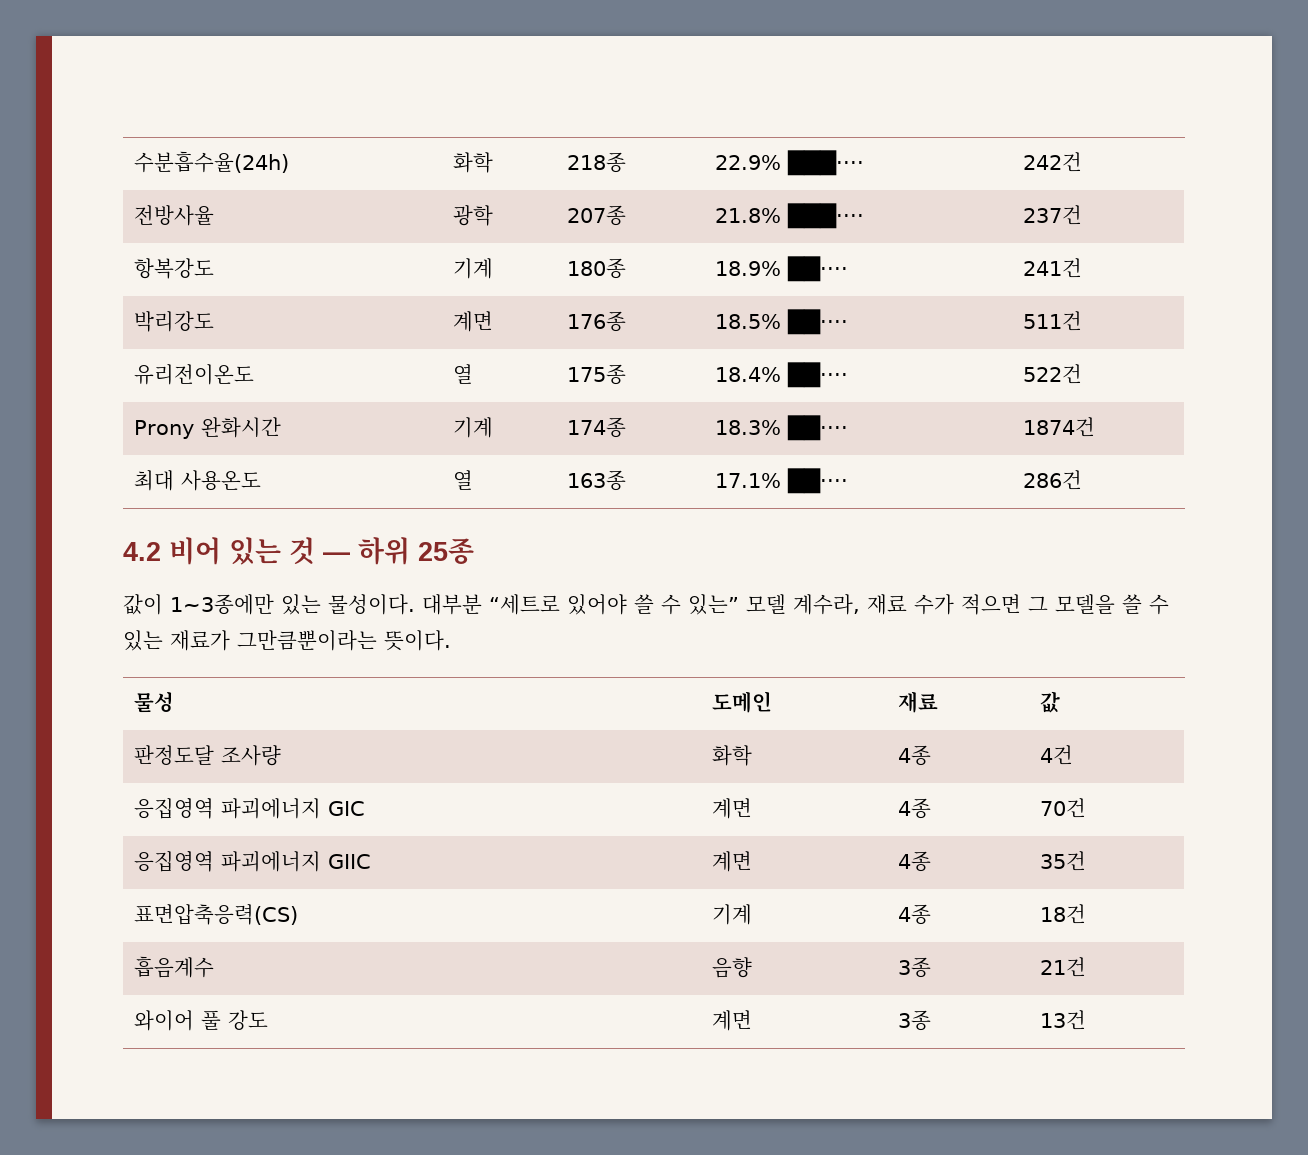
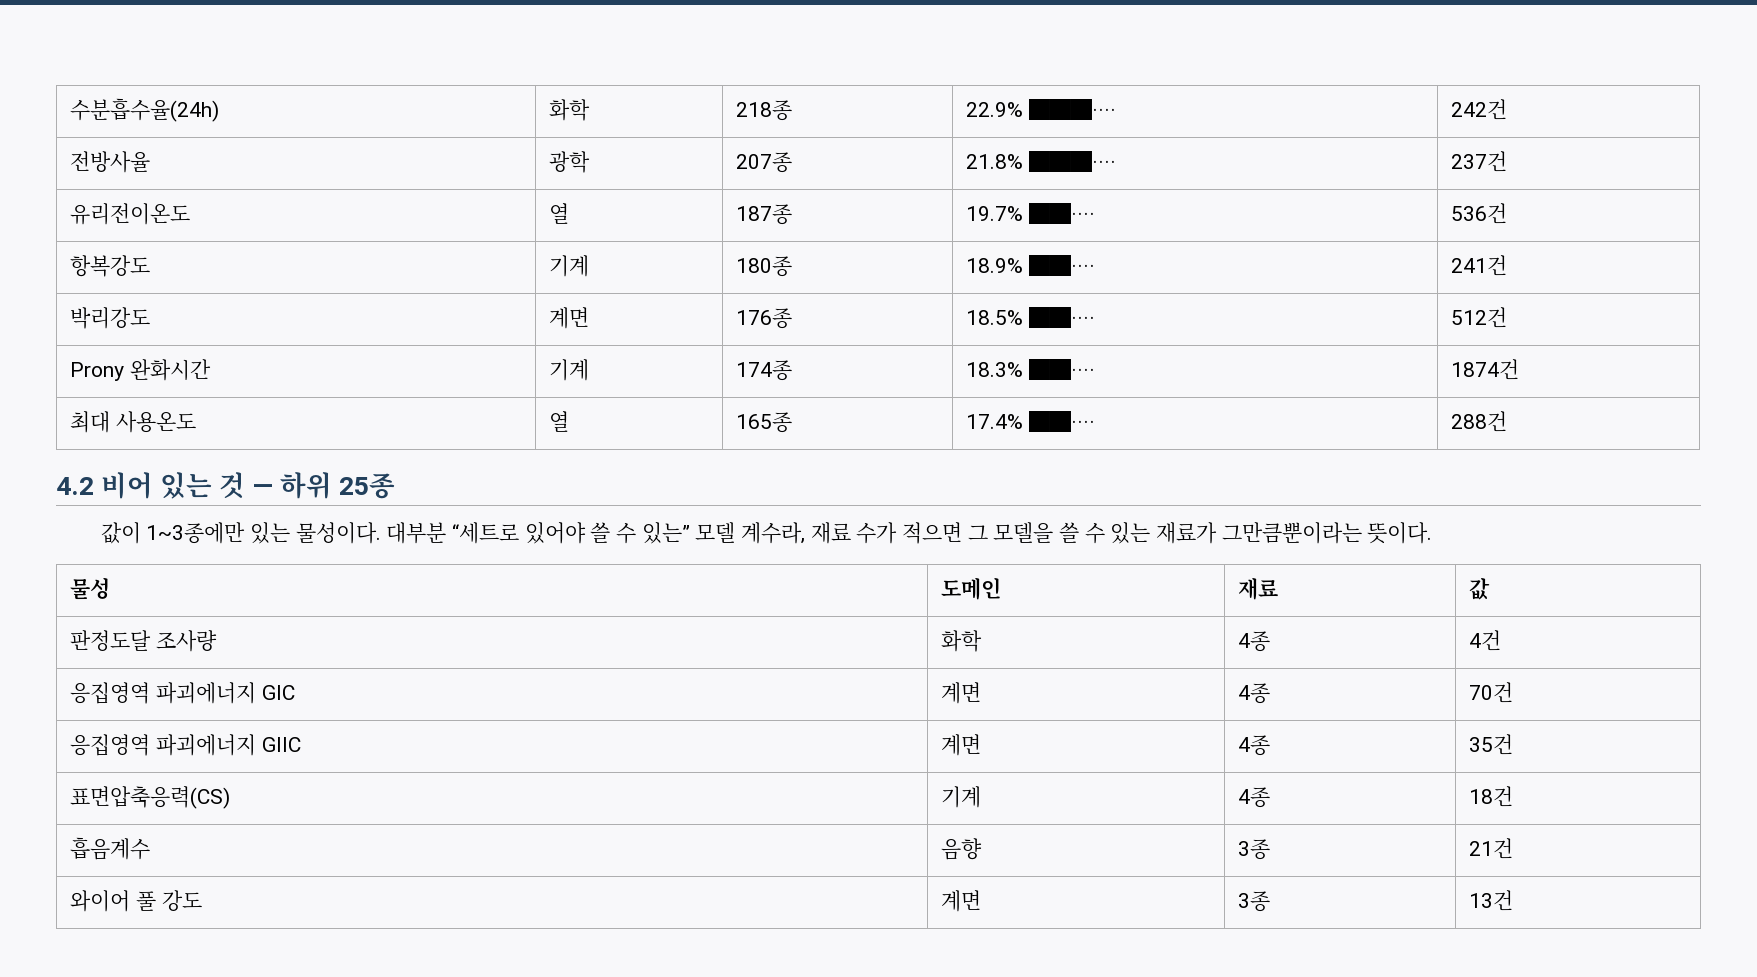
(1083, 215) none -> [70,203,191,225] [549,203,570,224] [736,204,793,225] [966,203,1096,224] [1451,203,1508,224] // 유리전이온도 | 열 | 187종 | 19.7% ██···· | 536건
[1023,311,1083,331] [134,364,255,385] [453,364,474,384] [567,364,627,385] [715,362,849,388] [1023,364,1083,384] 511건 // 유리전이온도 | 열 | 175종 | 18.4% ██···· | 522건 -> [1451,307,1508,328] 512건
[567,470,627,491] [715,468,849,494] [1023,470,1083,490] 163종 | 17.1% ██···· | 286건 -> [736,412,793,433] [966,411,1096,432] [1451,411,1508,432] 165종 | 17.4% ██···· | 288건

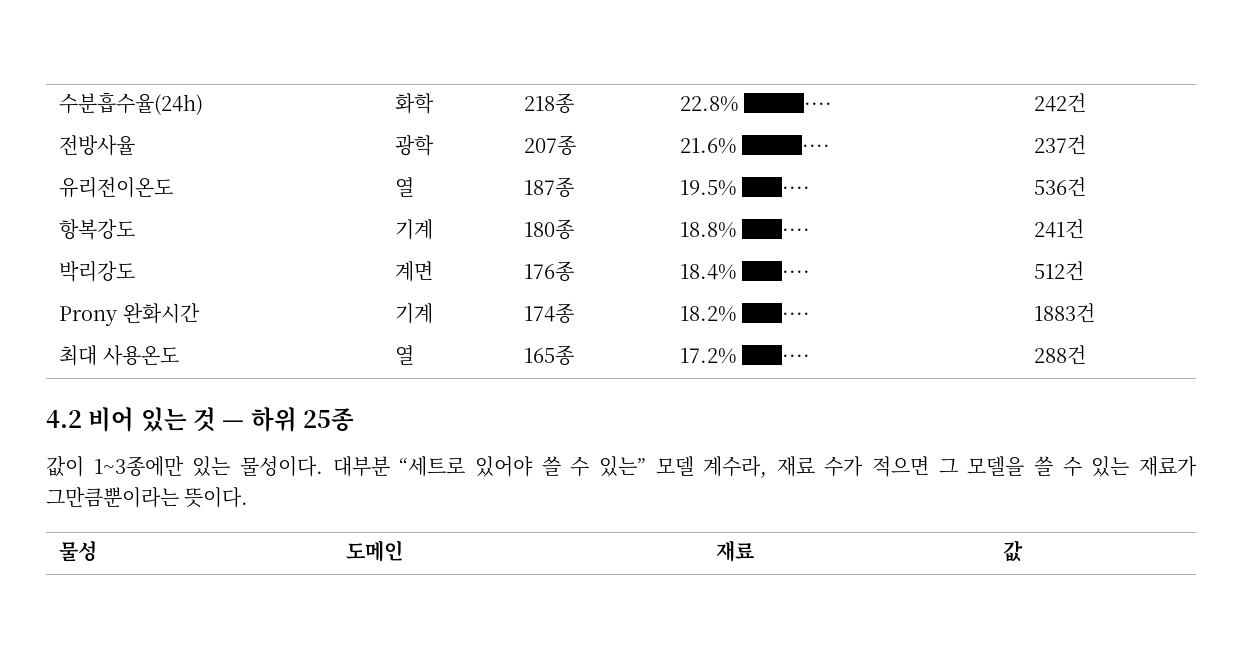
[966,102,1024,117] 22.9% -> [680,96,739,112] 22.8%
[966,154,1024,169] 21.8% -> [680,138,737,154] 21.6%
[966,206,1024,221] 19.7% -> [680,180,737,196] 19.5%
[966,258,1024,273] 18.9% -> [680,222,737,238] 18.8%
[966,310,1024,325] 18.5% -> [680,264,737,280] 18.4%
[966,359,1096,380] [1451,359,1520,380] 18.3% ██···· | 1874건 -> [680,303,810,324] [1034,303,1096,323] 18.2% ██···· | 1883건
[966,414,1024,429] 17.4% -> [680,348,737,364] 17.2%
[70,630,218,652] [941,630,983,652] [1238,631,1271,652] [1469,630,1502,651] [70,682,295,704] [941,682,982,704] [1238,683,1271,704] [1469,682,1514,703] [70,734,301,756] [941,734,982,756] [1238,735,1271,756] [1469,734,1514,755] [70,786,231,809] [941,786,982,808] [1238,787,1271,808] [1469,786,1514,807] [70,837,151,860] [941,838,983,860] [1238,839,1271,860] [1469,838,1514,859] [70,890,202,912] [941,890,982,912] [1238,891,1271,912] [1469,890,1514,911] // 판정도달 조사량 | 화학 | 4종 | 4건 // 응집영역 파괴에너지 GIC | 계면 | 4종 | 70건 // 응집영역 파괴에너지 GIIC | 계면 | 4종 | 35건 // 표면압축응력(CS) | 기계 | 4종 | 18건 // 흡음계수 | 음향 | 3종 | 21건 // 와이어 풀 강도 | 계면 | 3종 | 13건 -> (1024, 551) none

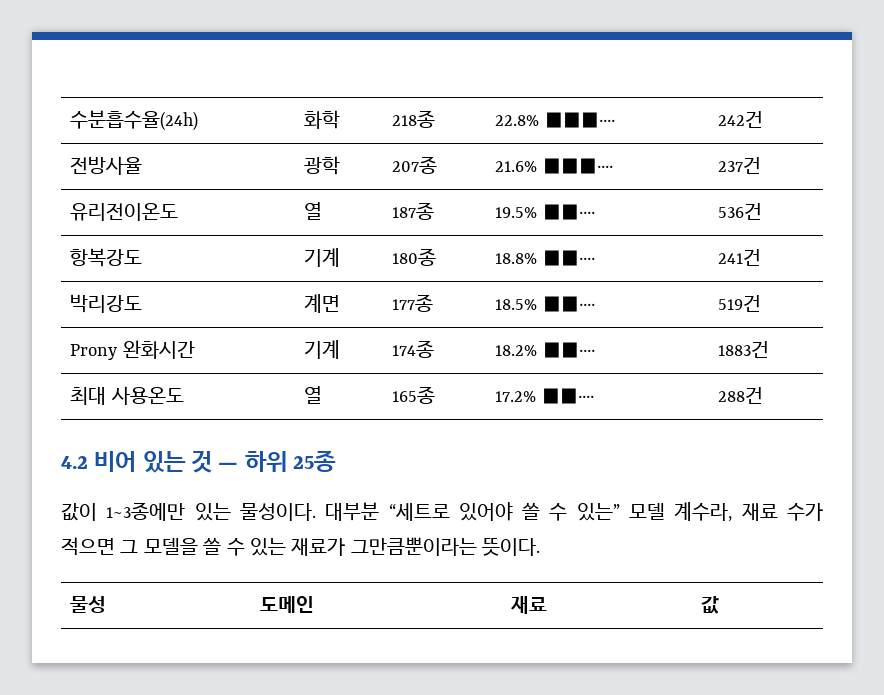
[524,261,575,282] [680,261,810,282] [1034,261,1085,281] 176종 | 18.4% ██···· | 512건 -> [392,294,434,312] [495,296,595,312] [718,295,762,312] 177종 | 18.5% ██···· | 519건

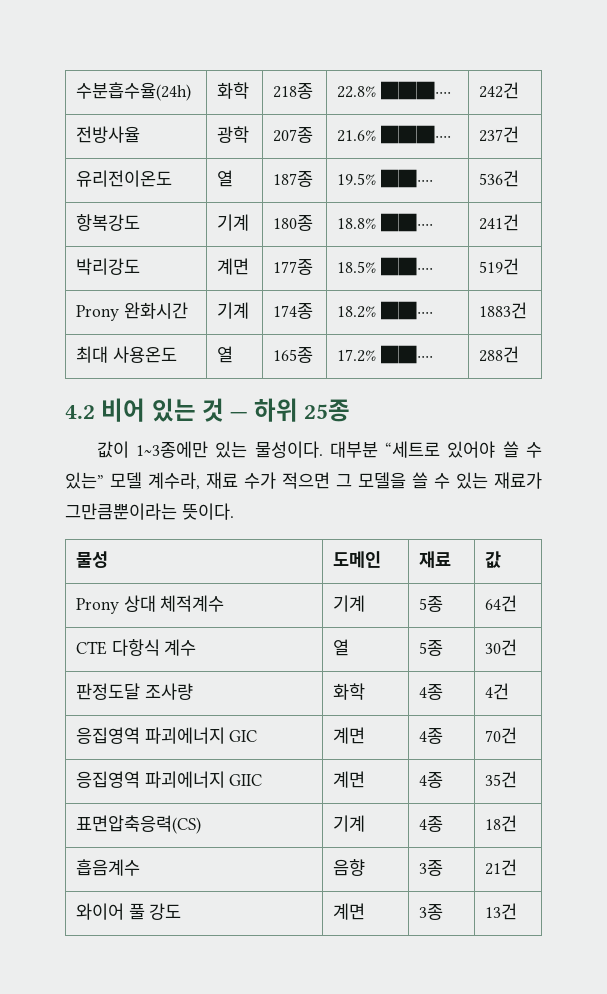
(720, 605) none -> [75,595,225,614] [332,595,365,612] [418,596,443,612] [484,595,517,612] [75,639,197,656] [332,639,349,656] [418,640,443,656] [484,639,517,656] [75,683,193,700] [332,683,365,700] [418,684,443,700] [484,683,509,700] [75,727,258,744] [332,727,365,744] [418,728,443,744] [484,727,517,744] [75,771,263,788] [332,771,365,788] [418,772,443,788] [484,771,517,788] [75,815,201,834] [332,815,365,832] [418,816,443,832] [484,815,517,832] [75,859,140,876] [332,859,365,876] [418,860,443,876] [484,859,517,876] [75,903,182,920] [332,903,365,920] [418,904,443,920] [484,903,517,920] // Prony 상대 체적계수 | 기계 | 5종 | 64건 // CTE 다항식 계수 | 열 | 5종 | 30건 // 판정도달 조사량 | 화학 | 4종 | 4건 // 응집영역 파괴에너지 GIC | 계면 | 4종 | 70건 // 응집영역 파괴에너지 GIIC | 계면 | 4종 | 35건 // 표면압축응력(CS) | 기계 | 4종 | 18건 // 흡음계수 | 음향 | 3종 | 21건 // 와이어 풀 강도 | 계면 | 3종 | 13건

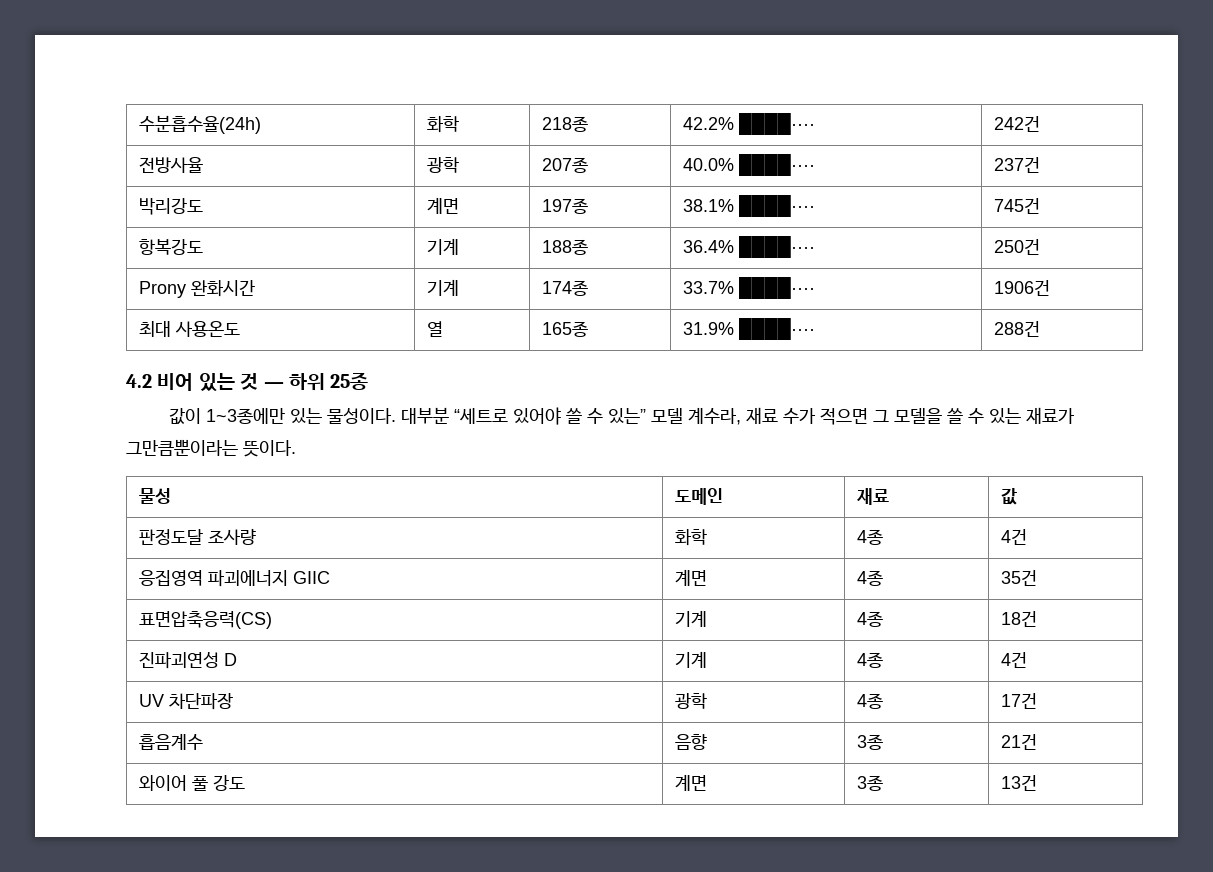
[336,81,451,100] 22.8% ███···· -> [683,113,816,135] 42.2% ████····
[336,125,451,144] 21.6% ███···· -> [683,154,816,176] 40.0% ████····
[75,170,172,187] [216,170,233,187] [272,171,313,187] [336,169,433,188] [478,170,519,187] [75,214,140,231] [216,214,249,231] [272,215,313,231] [336,213,433,232] [478,214,519,231] [75,258,140,275] [216,258,249,275] [272,259,313,275] [336,257,433,276] [478,258,519,275] 유리전이온도 | 열 | 187종 | 19.5% ██···· | 536건 // 항복강도 | 기계 | 180종 | 18.8% ██···· | 241건 // 박리강도 | 계면 | 177종 | 18.5% ██···· | 519건 -> [139,198,204,215] [427,197,460,214] [542,198,589,214] [683,195,816,217] [994,198,1041,214] [139,239,204,255] [427,238,460,255] [542,239,589,255] [683,236,816,258] [994,239,1041,255] 박리강도 | 계면 | 197종 | 38.1% ████···· | 745건 // 항복강도 | 기계 | 188종 | 36.4% ████···· | 250건
[336,301,433,320] [478,302,527,319] 18.2% ██···· | 1883건 -> [683,277,816,299] [994,280,1051,296] 33.7% ████···· | 1906건
[336,345,433,364] 17.2% ██···· -> [683,318,816,340] 31.9% ████····
[75,595,225,614] [332,595,365,612] [418,596,443,612] [484,595,517,612] [75,639,197,656] [332,639,349,656] [418,640,443,656] [484,639,517,656] // Prony 상대 체적계수 | 기계 | 5종 | 64건 // CTE 다항식 계수 | 열 | 5종 | 30건 -> (1018, 496) none
[75,727,258,744] [332,727,365,744] [418,728,443,744] [484,727,517,744] // 응집영역 파괴에너지 GIC | 계면 | 4종 | 70건 -> (1028, 537) none
(517, 823) none -> [139,652,238,669] [675,651,708,668] [857,652,884,668] [1001,652,1028,668] [139,693,234,710] [675,693,708,709] [857,693,884,709] [1001,693,1038,709] // 진파괴연성 D | 기계 | 4종 | 4건 // UV 차단파장 | 광학 | 4종 | 17건

